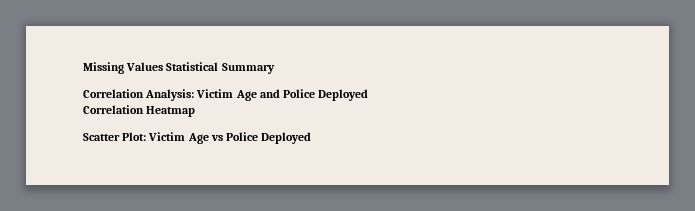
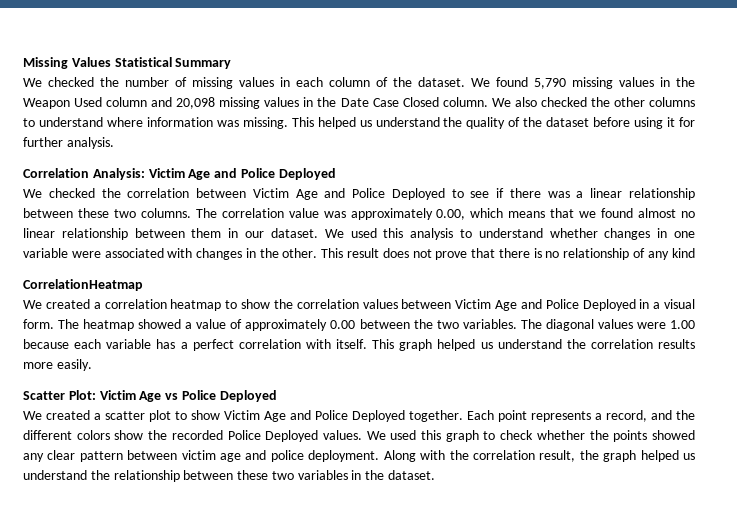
(275, 68) none -> [23,77,695,89] [23,97,695,109] [23,117,696,129] [23,137,114,149] // We checked the number of missing values in each column of the dataset. We found 5,790 missing values in the Weapon Used column and 20,098 missing values in the Date Case Closed column. We also checked the other columns to understand where information was missing. This helped us understand the quality of the dataset before using it for further analysis.
[83,105,196,117] Correlation Heatmap -> [23,188,695,200] [23,208,695,220] [23,228,695,240] [23,248,695,260] [23,279,143,291] [23,299,696,311] [23,319,695,331] [23,339,695,351] [23,359,92,371] We checked the correlation between Victim Age and Police Deployed to see if there was a linear relationship between these two columns. The correlation value was approximately 0.00, which means that we found almost no linear relationship between them in our dataset. We used this analysis to understand whether changes in one variable were associated with changes in the other. This result does not prove that there is no relationship of any kind // CorrelationHeatmap // We created a correlation heatmap to show the correlation values between Victim Age and Police Deployed in a visual form. The heatmap showed a value of approximately 0.00 between the two variables. The diagonal values were 1.00 because each variable has a perfect correlation with itself. This graph helped us understand the correlation results more easily.
(312, 138) none -> [23,410,695,422] [23,430,695,442] [23,450,695,462] [23,470,436,482] // We created a scatter plot to show Victim Age and Police Deployed together. Each point represents a record, and the different colors show the recorded Police Deployed values. We used this graph to check whether the points showed any clear pattern between victim age and police deployment. Along with the correlation result, the graph helped us understand the relationship between these two variables in the dataset.

